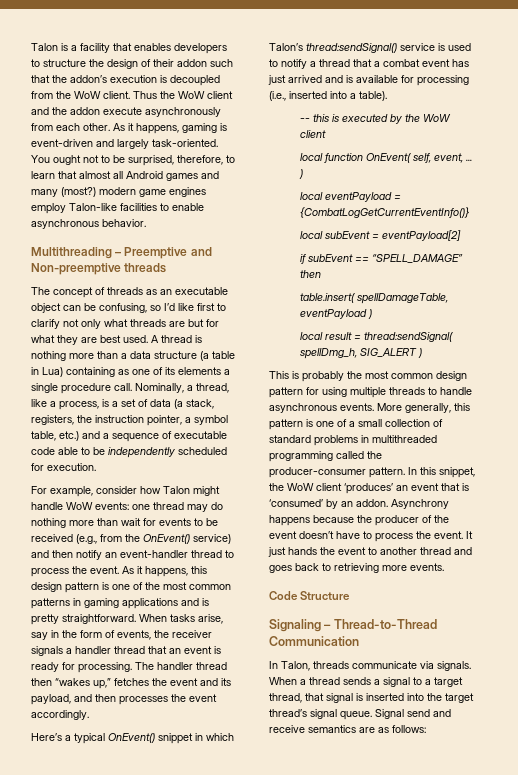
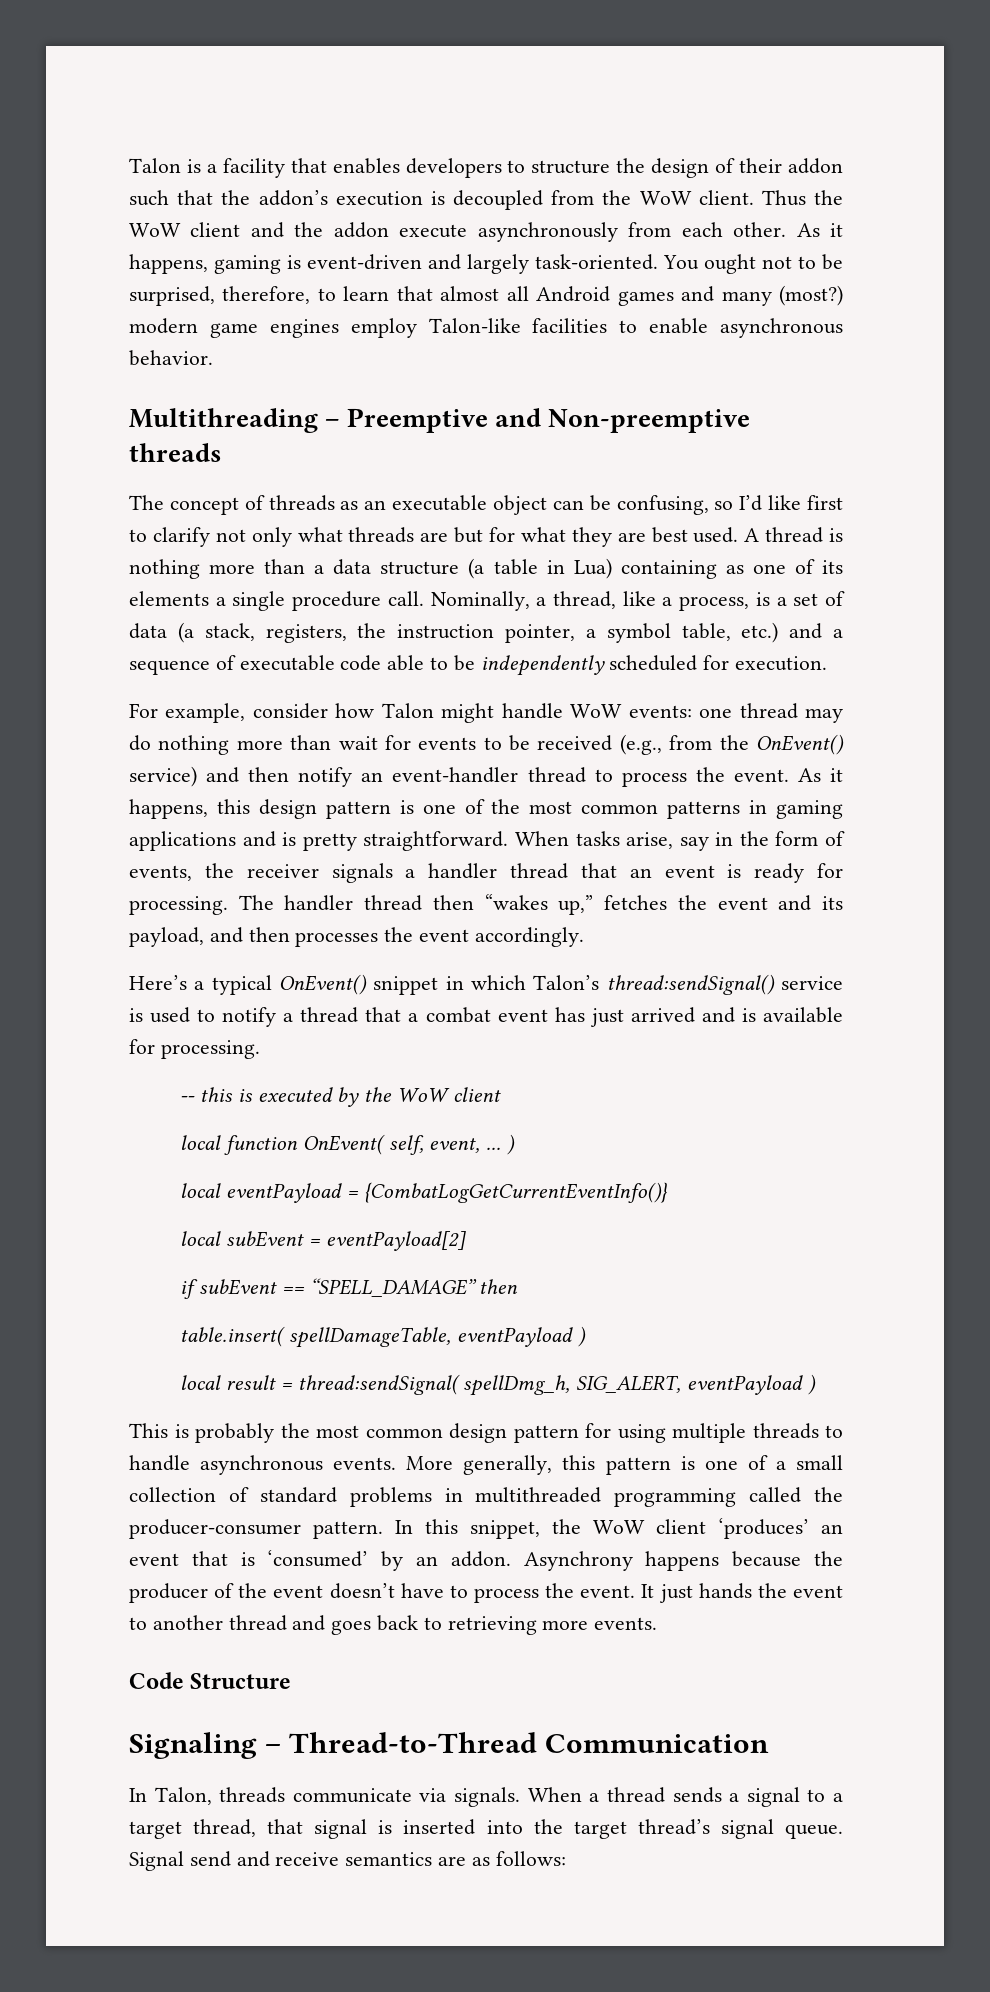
[417,75,469,86] [269,91,387,101] processing (i.e., inserted into a table). -> [160,1040,260,1059] processing.
[359,348,417,357] SIG_ALERT -> [576,1375,804,1395] SIG_ALERT, eventPayload

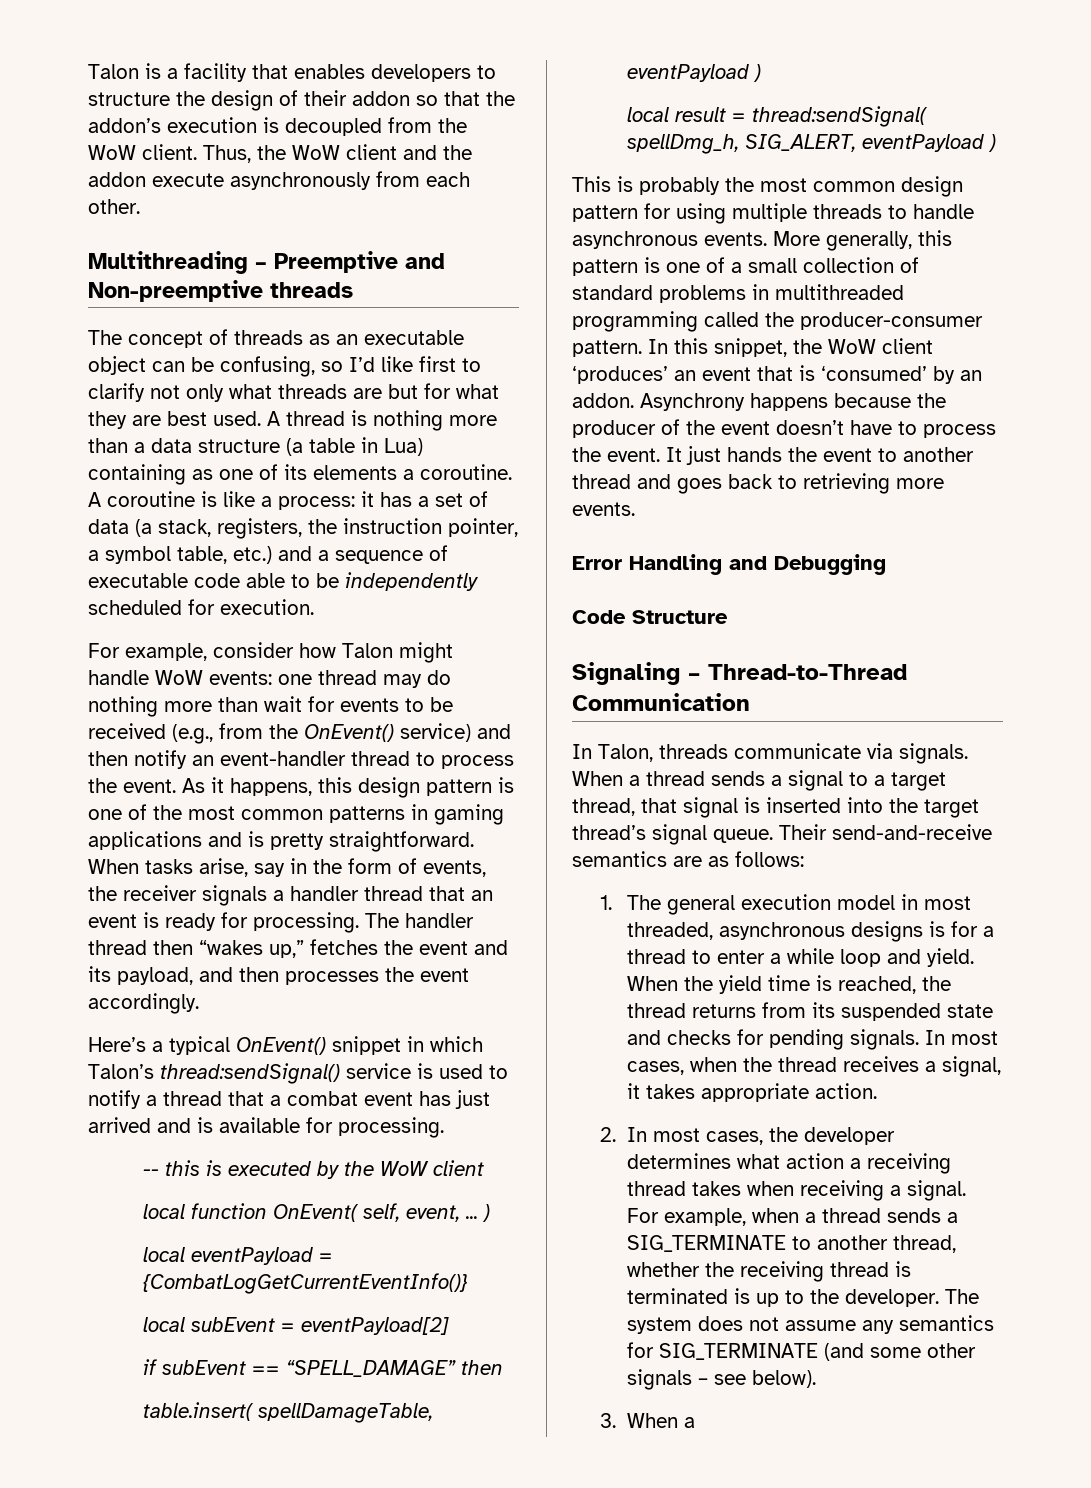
[129,190,169,206] such -> [416,95,438,106] so
[761,190,806,206] Thus -> [203,145,251,163] Thus,
[796,223,844,237] [129,254,843,274] [129,285,843,306] [129,318,843,338] [129,350,213,366] As it happens, gaming is event-driven and largely task-oriented. You ought not to be surprised, therefore, to learn that almost all Android games and many (most?) modern game engines employ Talon-like facilities to enable asynchronous behavior. -> (140, 206) none
[232,591,770,611] single procedure call. Nominally, a thread, like a process, is -> [420,464,512,480] [88,491,412,510] coroutine. A coroutine is like a process: it has
(658, 1623) none -> [572,554,886,575] // Error Handling and Debugging
[129,1851,340,1871] Signal send and receive -> [779,824,992,840] Their send-and-receive
(566, 1858) none -> [599,894,972,915] [627,921,995,942] [627,948,975,967] [627,975,952,994] [627,1002,994,1021] [627,1029,999,1050] [627,1056,1002,1077] [627,1083,878,1102] [599,1127,896,1145] [627,1153,952,1174] [627,1180,967,1201] [627,1208,959,1226] [627,1235,957,1253] [627,1261,912,1282] [627,1288,980,1307] [627,1315,995,1334] [627,1342,977,1361] [627,1369,817,1390] [599,1413,696,1428] // 1. The general execution model in most threaded, asynchronous designs is for a thread to enter a while loop and yield. When the yield time is reached, the thread returns from its suspended state and checks for pending signals. In most cases, when the thread receives a signal, it takes appropriate action. // 2. In most cases, the developer determines what action a receiving thread takes when receiving a signal. For example, when a thread sends a SIG_TERMINATE to another thread, whether the receiving thread is terminated is up to the developer. The system does not assume any semantics for SIG_TERMINATE (and some other signals – see below). // 3. When a

